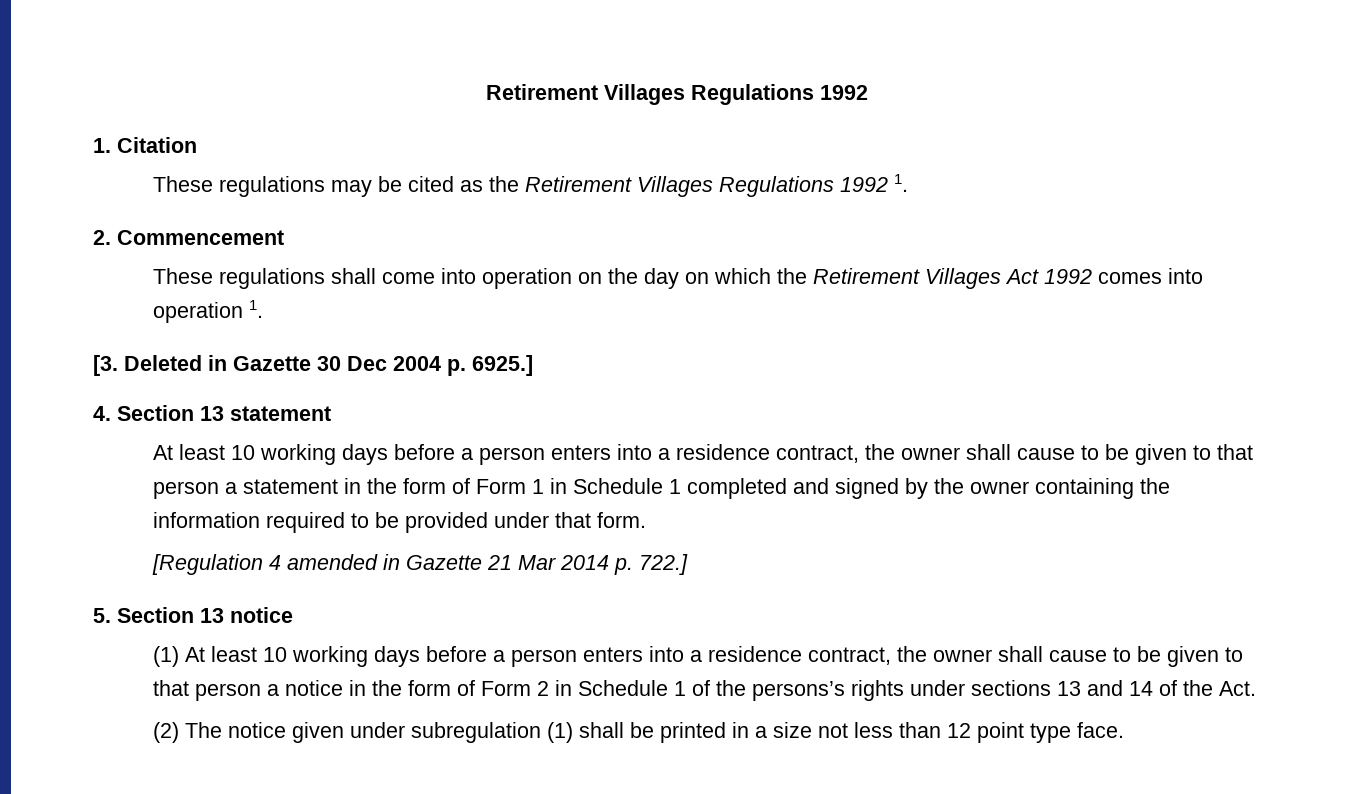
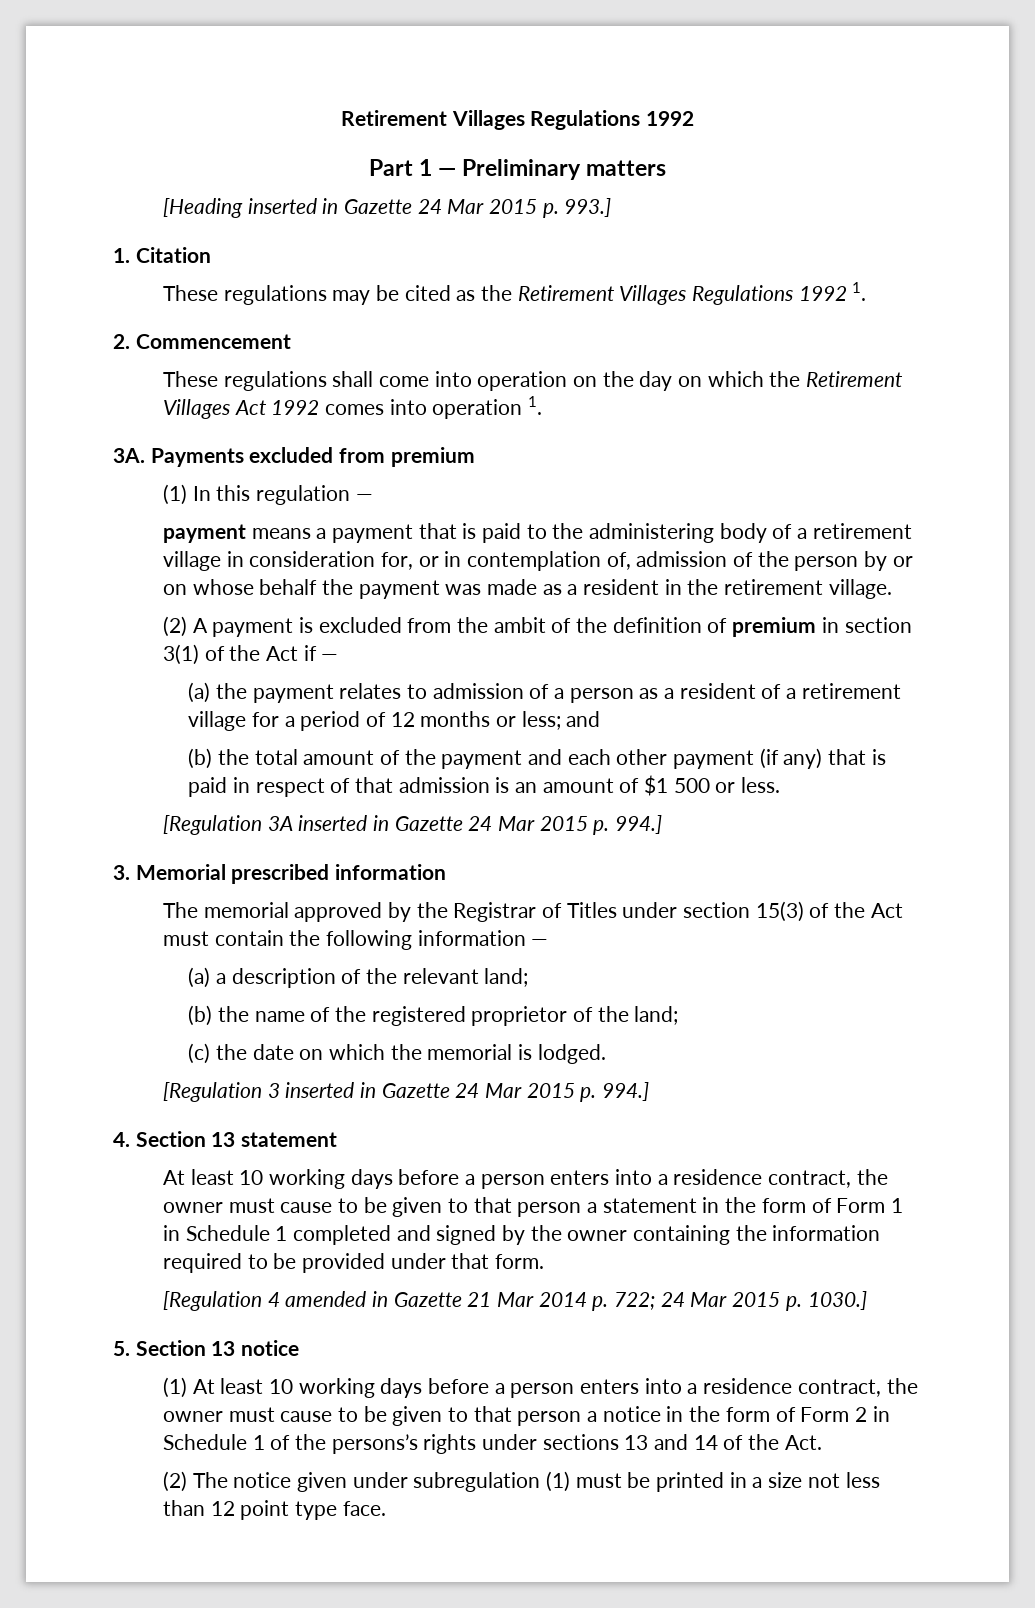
[485,84,868,105] Retirement Villages Regulations 1992 -> [340,110,695,130] [368,159,667,180] [163,198,612,218] Retirement Villages Regulations 1992 // Part 1 — Preliminary matters // [Heading inserted in Gazette 24 Mar 2015 p. 993.]
[93,355,533,376] [3. Deleted in Gazette 30 Dec 2004 p. 6925.] -> [113,447,475,467] [163,484,373,505] [163,523,912,543] [163,551,913,571] [163,579,892,599] [163,616,912,637] [163,644,339,665] [188,682,901,703] [188,711,601,731] [188,748,886,769] [188,775,780,797] [163,815,663,835] [113,864,447,884] [163,901,903,922] [163,930,549,950] [188,967,529,988] [188,1005,679,1026] [188,1043,606,1064] [163,1082,650,1102] 3A. Payments excluded from premium // (1) In this regulation — // payment means a payment that is paid to the administering body of a retirement village in consideration for, or in contemplation of, admission of the person by or on whose behalf the payment was made as a resident in the retirement village. // (2) A payment is excluded from the ambit of the definition of premium in section 3(1) of the Act if — // (a) the payment relates to admission of a person as a resident of a retirement village for a period of 12 months or less; and // (b) the total amount of the payment and each other payment (if any) that is paid in respect of that admission is an amount of $1 500 or less. // [Regulation 3A inserted in Gazette 24 Mar 2015 p. 994.] // 3. Memorial prescribed information // The memorial approved by the Registrar of Titles under section 15(3) of the Act must contain the following information — // (a) a description of the relevant land; // (b) the name of the registered proprietor of the land; // (c) the date on which the memorial is lodged. // [Regulation 3 inserted in Gazette 24 Mar 2015 p. 994.]
[965,444,1011,460] shall -> [228,1198,275,1213] must
[638,554,688,575] 722.] -> [614,1291,867,1311] 722; 24 Mar 2015 p. 1030.]
[997,646,1043,662] shall -> [228,1407,275,1422] must
[578,722,624,738] shall -> [575,1473,622,1488] must

